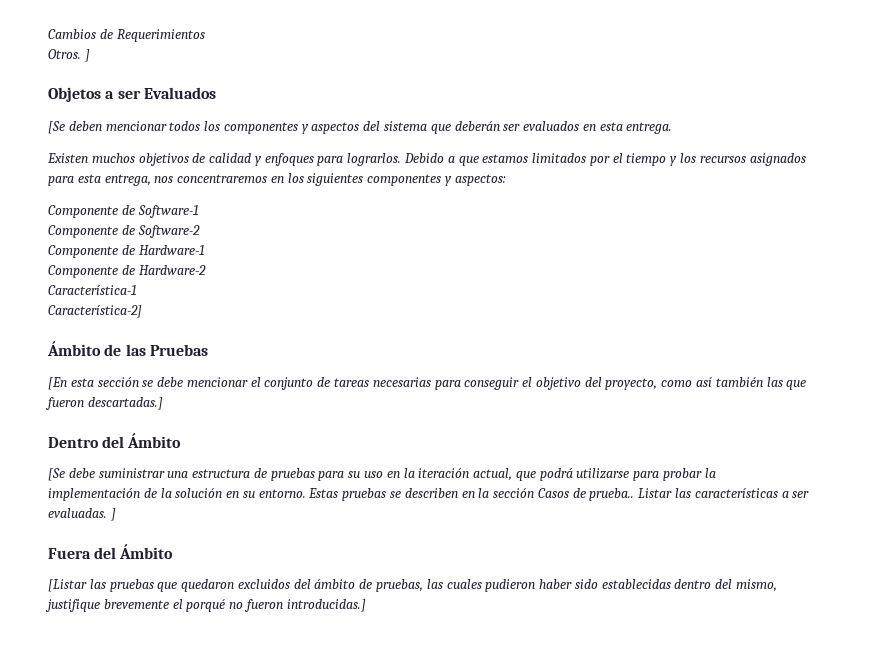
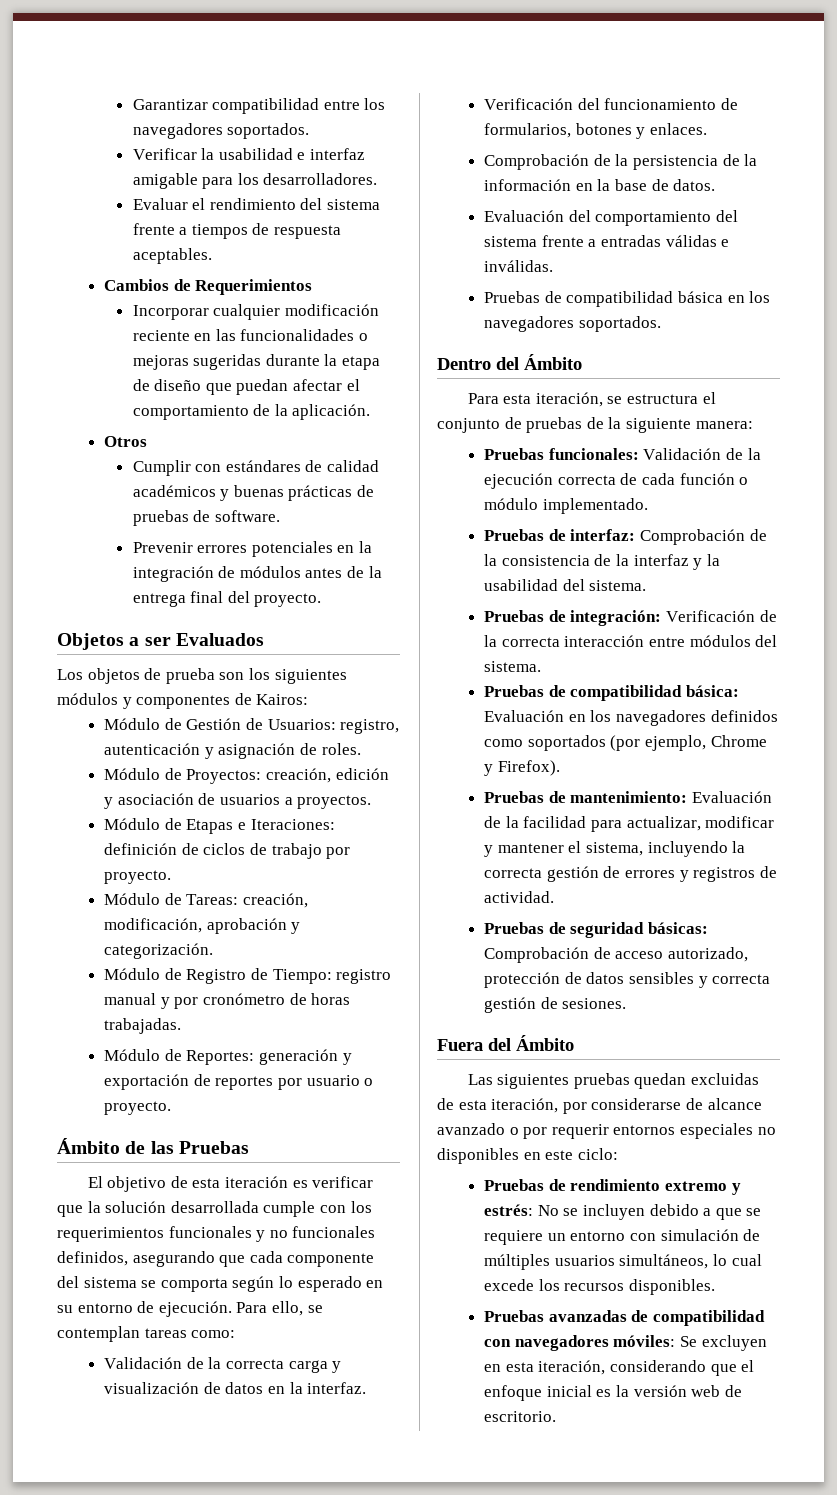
[48,29,205,42] [48,49,90,62] [48,87,216,102] [48,121,673,134] [47,153,806,166] [48,173,506,186] [48,205,199,218] [48,225,200,238] [48,245,205,258] [48,265,206,278] [48,285,137,295] [48,305,142,318] [47,341,208,356] [48,377,807,390] [45,397,163,410] [48,433,182,448] [48,468,716,481] [48,488,810,501] [48,508,116,521] [48,544,174,559] [48,579,778,592] [45,599,366,612] Cambios de Requerimientos // Otros. ] // Objetos a ser Evaluados // [Se deben mencionar todos los componentes y aspectos del sistema que deberán ser evaluados en esta entrega. // Existen muchos objetivos de calidad y enfoques para lograrlos. Debido a que estamos limitados por el tiempo y los recursos asignados para esta entrega, nos concentraremos en los siguientes componentes y aspectos: // Componente de Software-1 // Componente de Software-2 // Componente de Hardware-1 // Componente de Hardware-2 // Característica-1 // Característica-2] // Ámbito de las Pruebas // [En esta sección se debe mencionar el conjunto de tareas necesarias para conseguir el objetivo del proyecto, como así también las que fueron descartadas.] // Dentro del Ámbito // [Se debe suministrar una estructura de pruebas para su uso en la iteración actual, que podrá utilizarse para probar la implementación de la solución en su entorno. Estas pruebas se describen en la sección Casos de prueba.. Listar las características a ser evaluadas. ] // Fuera del Ámbito // [Listar las pruebas que quedaron excluidos del ámbito de pruebas, las cuales pudieron haber sido establecidas dentro del mismo, justifique brevemente el porqué no fueron introducidas.] -> [132,98,386,114] [132,123,310,139] [132,148,365,160] [132,173,378,189] [132,198,380,210] [132,223,341,239] [132,248,212,264] [104,279,313,295] [132,304,379,320] [132,329,368,341] [132,354,380,370] [132,379,360,395] [132,404,371,420] [104,436,148,447] [132,460,379,476] [132,485,374,501] [132,510,280,526] [132,541,372,557] [132,566,382,582] [132,591,322,607] [57,633,264,650] [57,668,347,684] [57,693,309,709] [104,718,400,734] [104,743,361,759] [104,768,389,784] [104,793,372,809] [104,818,335,834] [104,843,351,859] [104,870,172,884] [104,893,308,908] [104,918,301,934] [104,943,214,959] [104,968,392,984] [104,993,351,1009] [104,1018,182,1034] [104,1049,352,1065] [104,1074,374,1090] [104,1101,172,1115] [57,1138,249,1154] [87,1176,374,1192] [57,1201,372,1217] [57,1226,376,1242] [57,1251,375,1267] [57,1276,384,1292] [57,1301,323,1317] [57,1326,236,1342] [104,1357,342,1373] [104,1382,367,1394] [484,98,738,110] [484,123,707,139] [484,154,758,170] [484,179,716,191] [484,210,738,226] [484,235,730,247] [484,260,554,272] [484,291,771,307] [484,316,661,332] [437,354,582,370] [467,392,716,407] [437,417,753,433] [484,448,761,460] [484,473,749,489] [484,498,648,514] [484,529,767,545] [484,554,720,570] [484,579,647,591] [484,610,777,626] [484,635,778,647] [484,661,542,672] [484,685,739,701] [484,710,778,726] [484,735,767,751] [484,760,560,776] [484,791,772,803] [484,816,775,832] [484,841,746,857] [484,866,777,882] [484,891,555,903] [484,922,708,938] [484,947,748,963] [484,972,771,988] [484,997,627,1013] [437,1035,574,1051] [467,1073,760,1089] [437,1098,762,1114] [437,1123,776,1139] [437,1148,618,1164] [484,1179,741,1195] [484,1204,762,1220] [484,1229,761,1245] [484,1254,762,1270] [484,1279,715,1295] [484,1310,765,1326] [484,1335,767,1351] [484,1360,755,1376] [484,1385,742,1401] [484,1411,557,1422] Garantizar compatibilidad entre los navegadores soportados. // Verificar la usabilidad e interfaz amigable para los desarrolladores. // Evaluar el rendimiento del sistema frente a tiempos de respuesta aceptables. // Cambios de Requerimientos // Incorporar cualquier modificación reciente en las funcionalidades o mejoras sugeridas durante la etapa de diseño que puedan afectar el comportamiento de la aplicación. // Otros // Cumplir con estándares de calidad académicos y buenas prácticas de pruebas de software. // Prevenir errores potenciales en la integración de módulos antes de la entrega final del proyecto. // Objetos a ser Evaluados // Los objetos de prueba son los siguientes módulos y componentes de Kairos: // Módulo de Gestión de Usuarios: registro, autenticación y asignación de roles. // Módulo de Proyectos: creación, edición y asociación de usuarios a proyectos. // Módulo de Etapas e Iteraciones: definición de ciclos de trabajo por proyecto. // Módulo de Tareas: creación, modificación, aprobación y categorización. // Módulo de Registro de Tiempo: registro manual y por cronómetro de horas trabajadas. // Módulo de Reportes: generación y exportación de reportes por usuario o proyecto. // Ámbito de las Pruebas // El objetivo de esta iteración es verificar que la solución desarrollada cumple con los requerimientos funcionales y no funcionales definidos, asegurando que cada componente del sistema se comporta según lo esperado en su entorno de ejecución. Para ello, se contemplan tareas como: // Validación de la correcta carga y visualización de datos en la interfaz. // Verificación del funcionamiento de formularios, botones y enlaces. // Comprobación de la persistencia de la información en la base de datos. // Evaluación del comportamiento del sistema frente a entradas válidas e inválidas. // Pruebas de compatibilidad básica en los navegadores soportados. // Dentro del Ámbito // Para esta iteración, se estructura el conjunto de pruebas de la siguiente manera: // Pruebas funcionales: Validación de la ejecución correcta de cada función o módulo implementado. // Pruebas de interfaz: Comprobación de la consistencia de la interfaz y la usabilidad del sistema. // Pruebas de integración: Verificación de la correcta interacción entre módulos del sistema. // Pruebas de compatibilidad básica: Evaluación en los navegadores definidos como soportados (por ejemplo, Chrome y Firefox). // Pruebas de mantenimiento: Evaluación de la facilidad para actualizar, modificar y mantener el sistema, incluyendo la correcta gestión de errores y registros de actividad. // Pruebas de seguridad básicas: Comprobación de acceso autorizado, protección de datos sensibles y correcta gestión de sesiones. // Fuera del Ámbito // Las siguientes pruebas quedan excluidas de esta iteración, por considerarse de alcance avanzado o por requerir entornos especiales no disponibles en este ciclo: // Pruebas de rendimiento extremo y estrés: No se incluyen debido a que se requiere un entorno con simulación de múltiples usuarios simultáneos, lo cual excede los recursos disponibles. // Pruebas avanzadas de compatibilidad con navegadores móviles: Se excluyen en esta iteración, considerando que el enfoque inicial es la versión web de escritorio.

